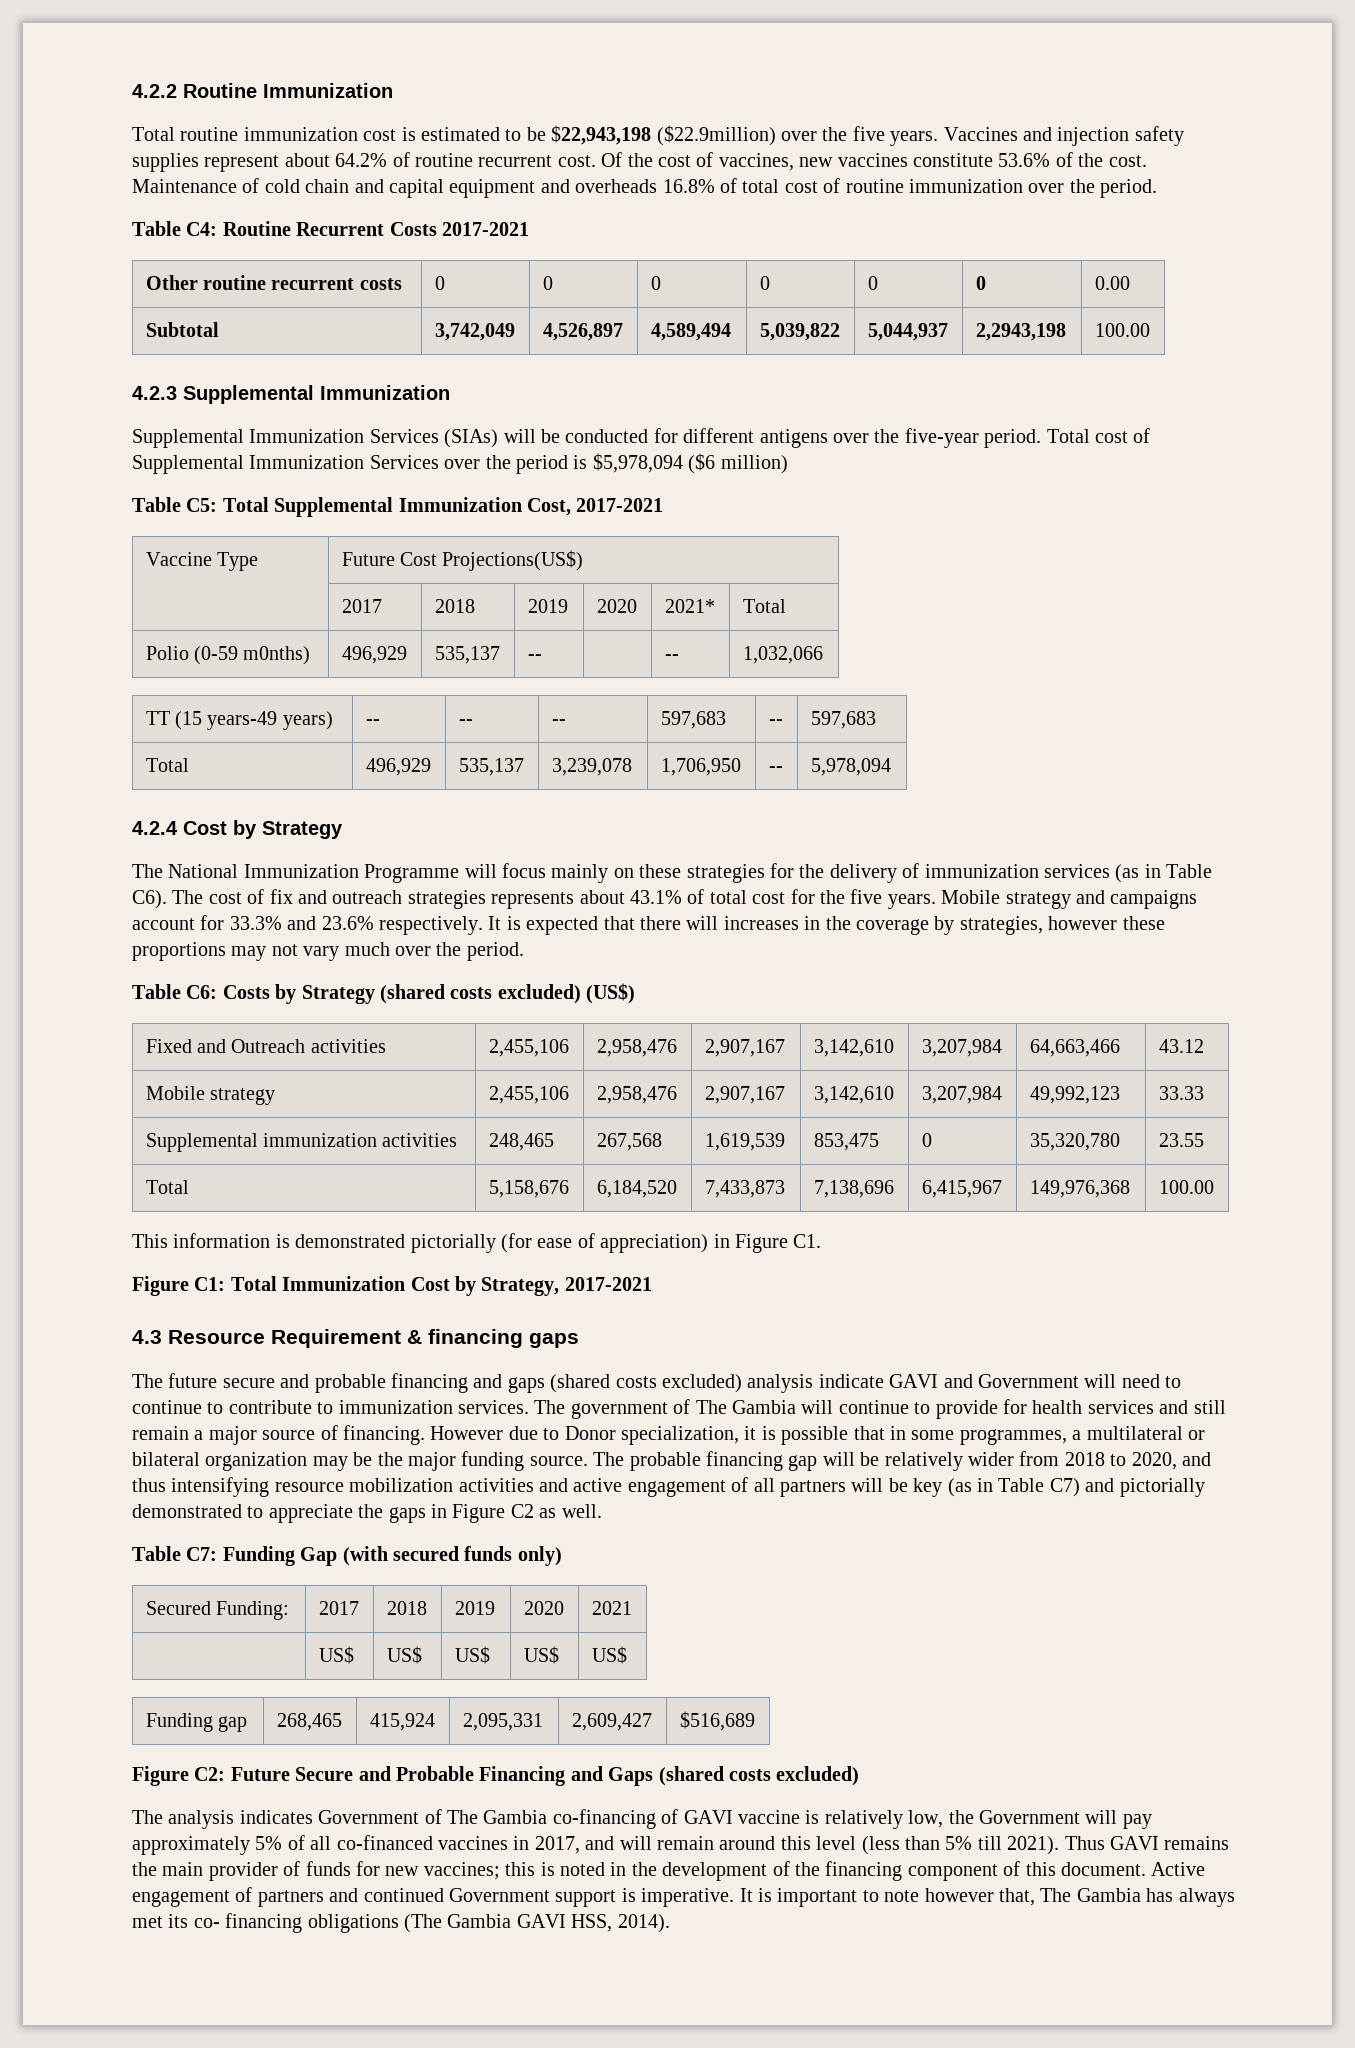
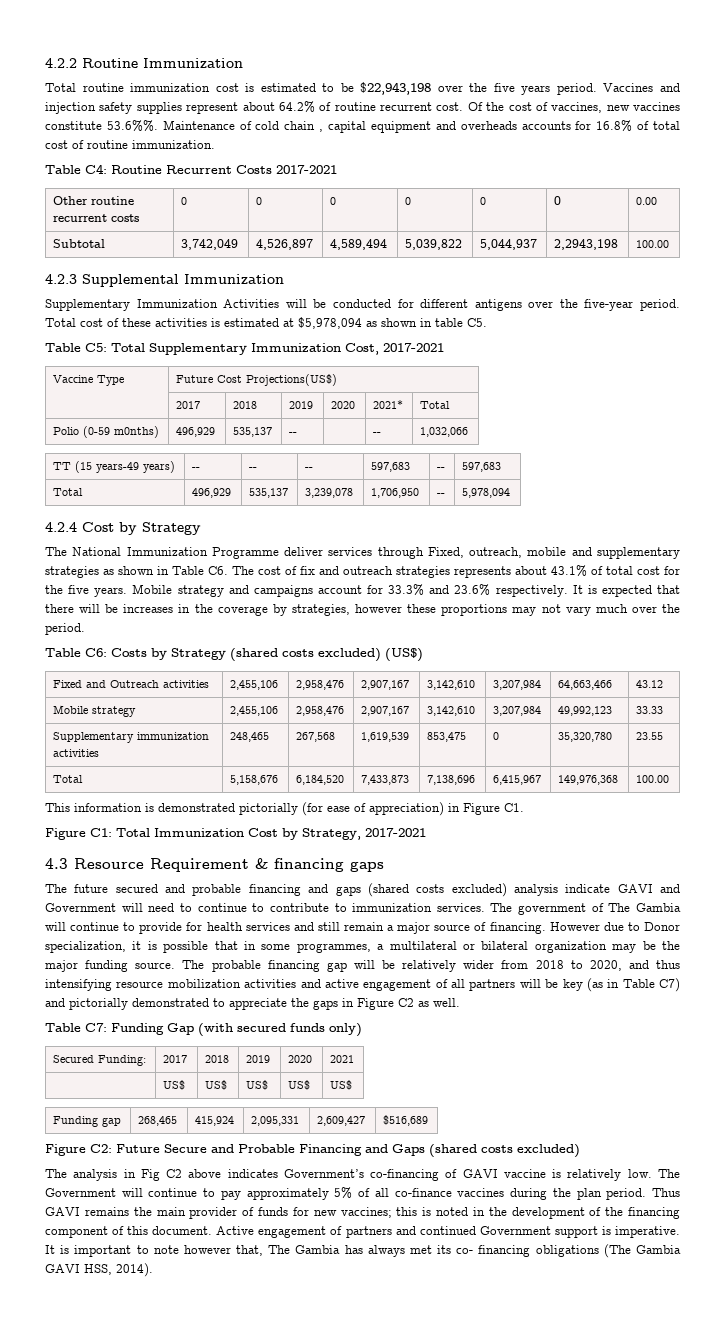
[656,125,776,146] ($22.9million) -> (432, 88) none
[890,131,939,146] years. -> [521,83,597,95] years period.
[998,152,1147,167] 53.6% of the cost. -> [106,120,158,132] 53.6%%.
[354,179,384,193] and -> [319,129,324,132] ,
(658, 186) none -> [521,121,592,130] accounts for
[908,179,1158,198] immunization over the period. -> [132,140,215,149] immunization.
[132,429,499,448] Supplemental Immunization Services (SIAs) -> [45,299,280,311] Supplementary Immunization Activities
[132,453,788,474] Supplemental Immunization Services over the period is $5,978,094 ($6 million) -> [122,317,487,329] these activities is estimated at $5,978,094 as shown in table C5.
[274,497,394,517] Supplemental -> [149,343,247,355] Supplementary
[464,863,1213,883] [132,890,167,909] will focus mainly on these strategies for the delivery of immunization services (as in Table C6). -> [284,547,680,559] [45,566,228,578] deliver services through Fixed, outreach, mobile and supplementary strategies as shown in Table C6.
(719, 923) none -> [105,604,119,613] be
[145,1133,258,1152] Supplemental -> [53,732,135,743] Supplementary
[222,1378,275,1388] secure -> [115,884,158,893] secured
[239,1809,548,1824] indicates Government of The Gambia -> [123,1169,364,1181] in Fig C2 above indicates Government’s
[908,1810,1118,1828] low, the Government will -> [627,1169,680,1178] [45,1188,216,1197] low. The Government will continue to
[336,1835,1060,1855] co-financed vaccines in 2017, and will remain around this level (less than 5% till 2021). -> [394,1188,647,1200] co-finance vaccines during the plan period.

